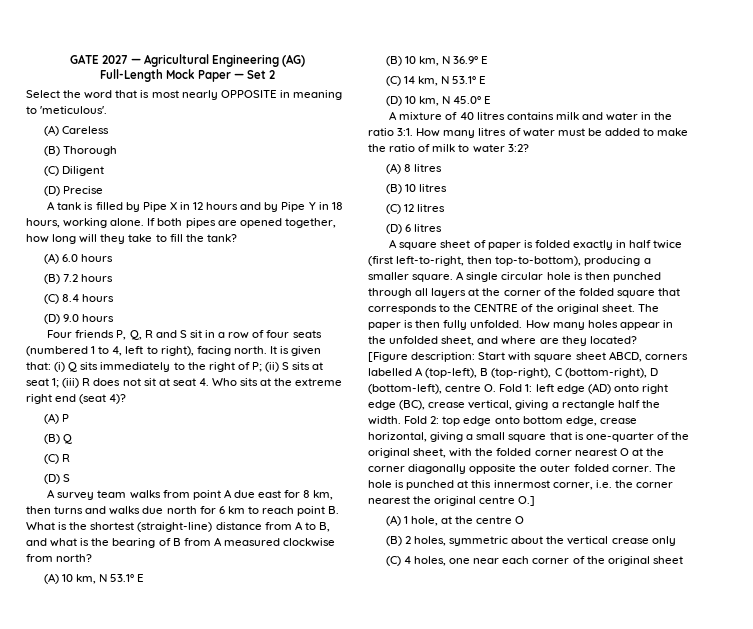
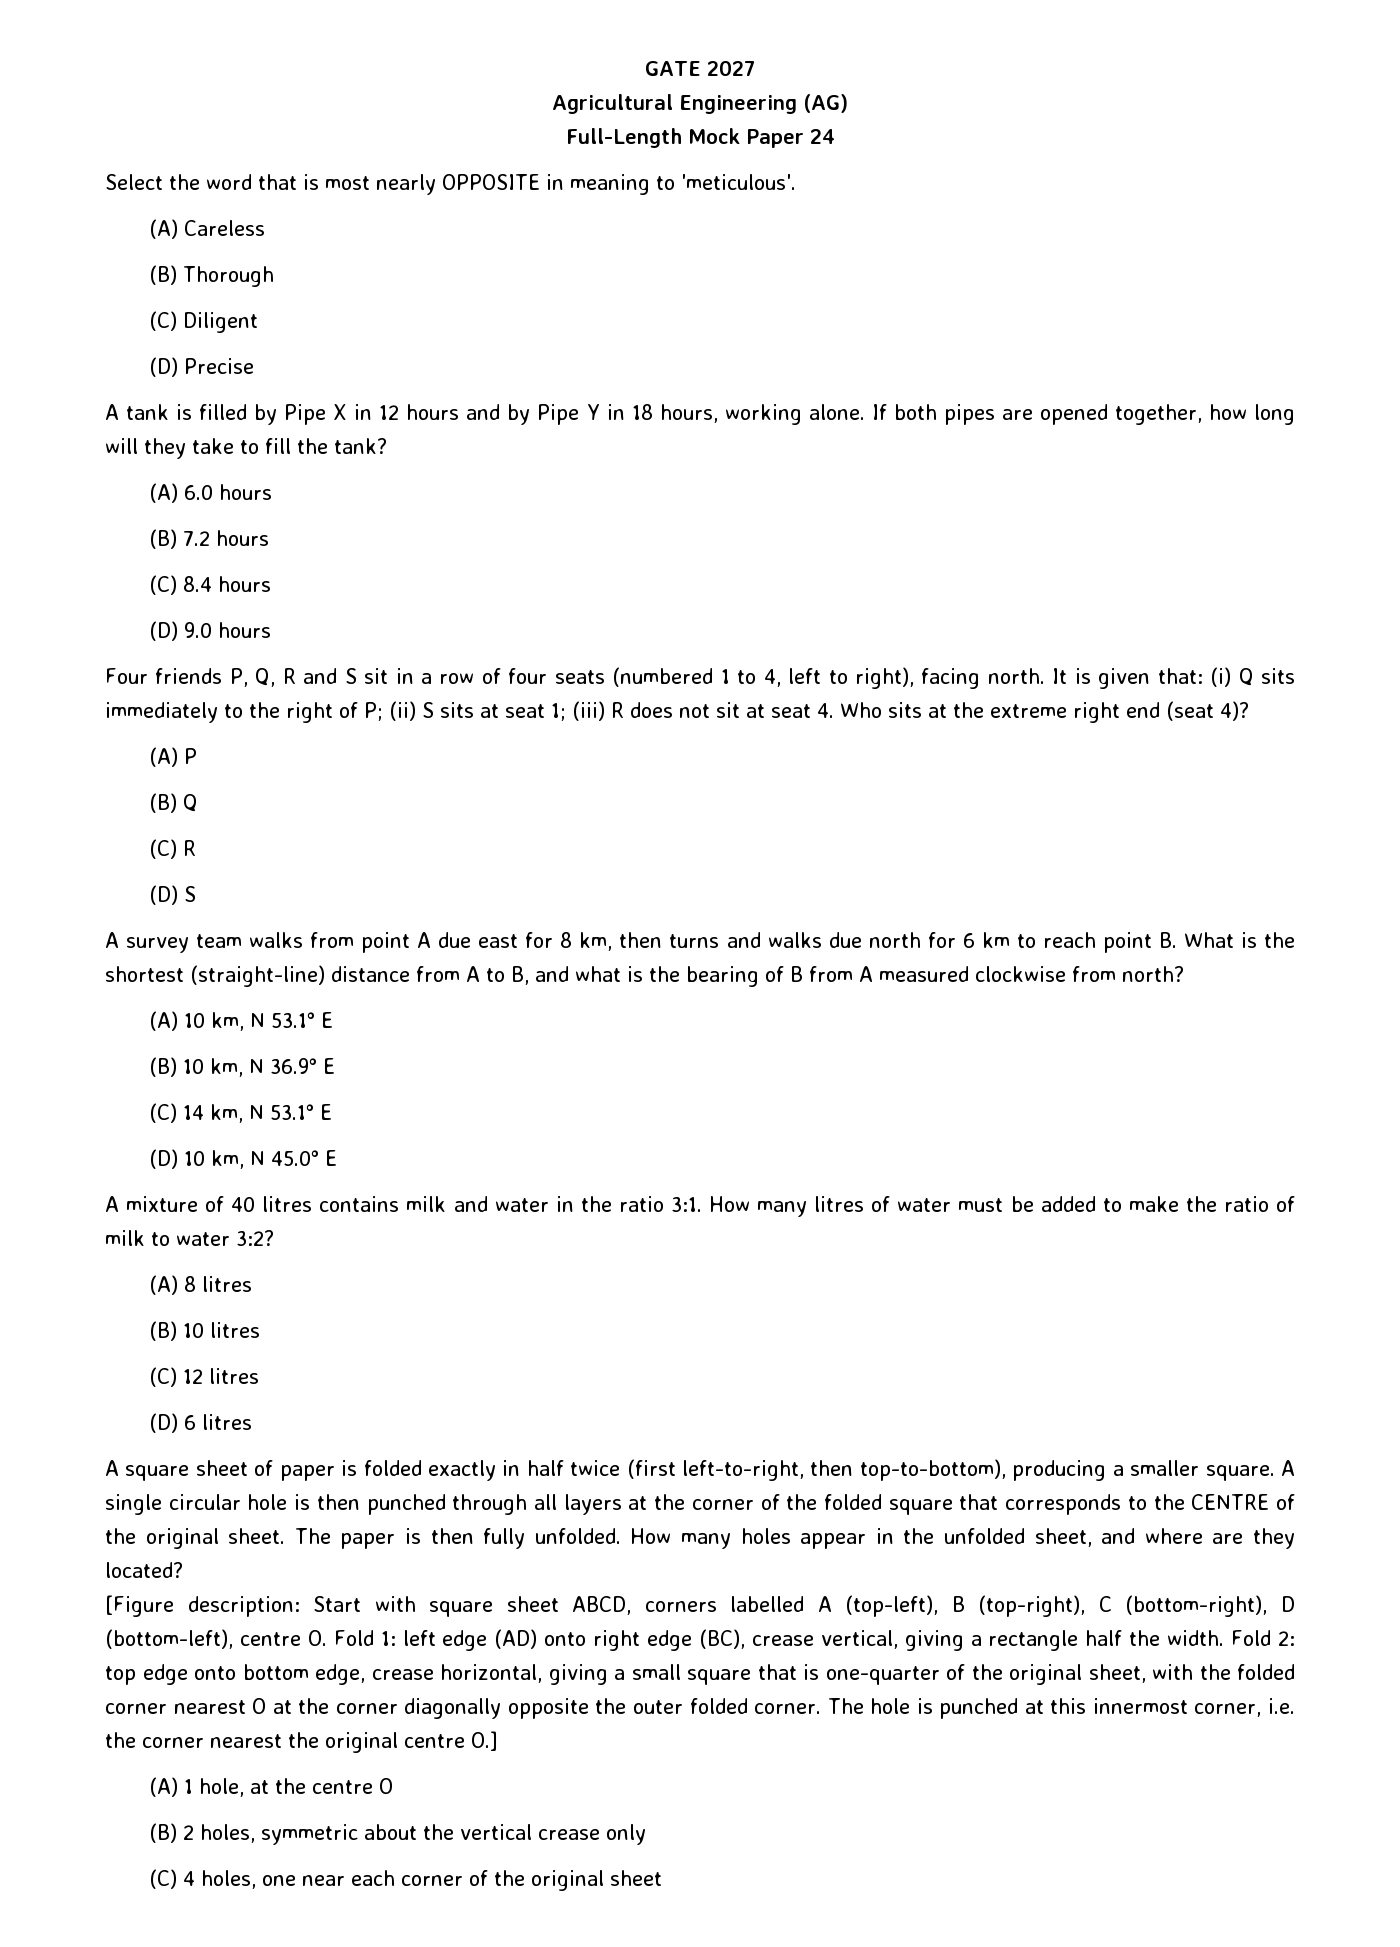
[130,58,141,64] — -> (755, 68) //
[234,70,276,79] — Set 2 -> [809,129,835,144] 24

